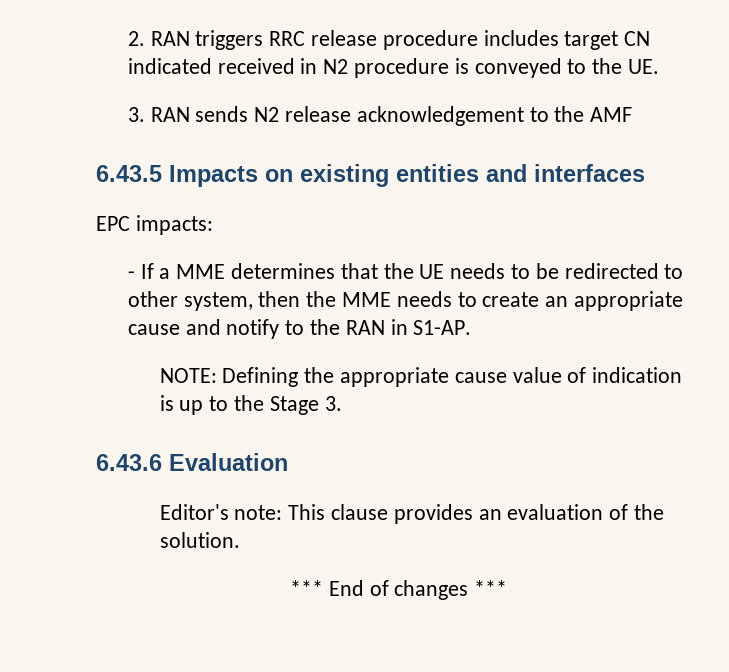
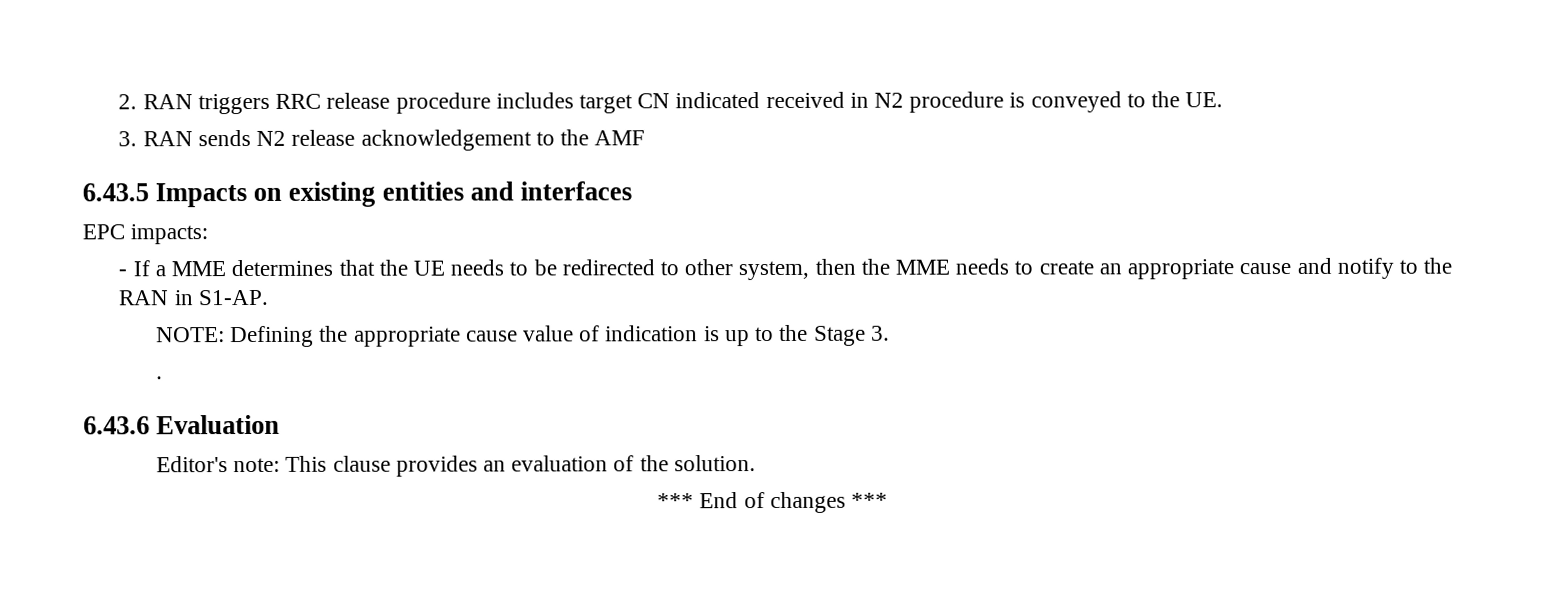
(342, 403) none -> [155,376,163,380] // .

